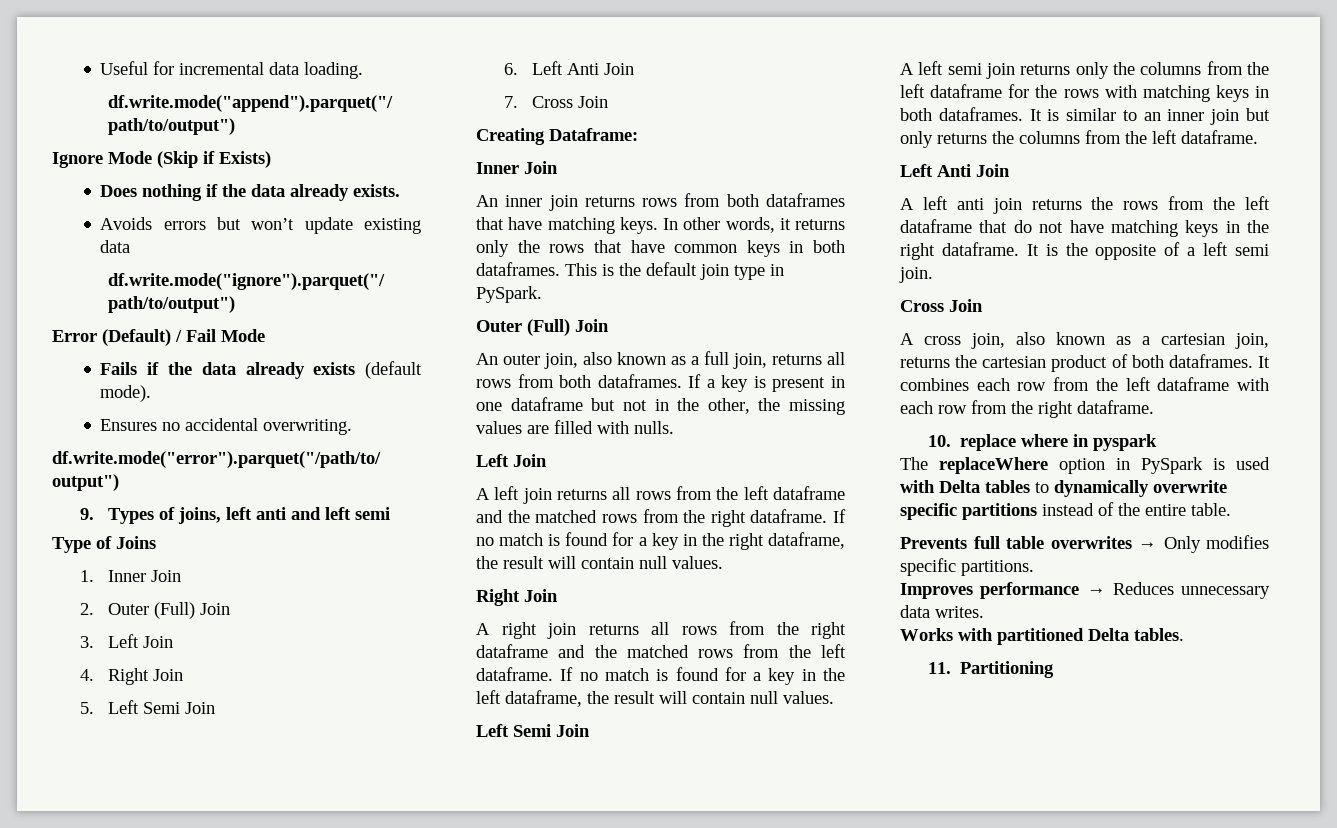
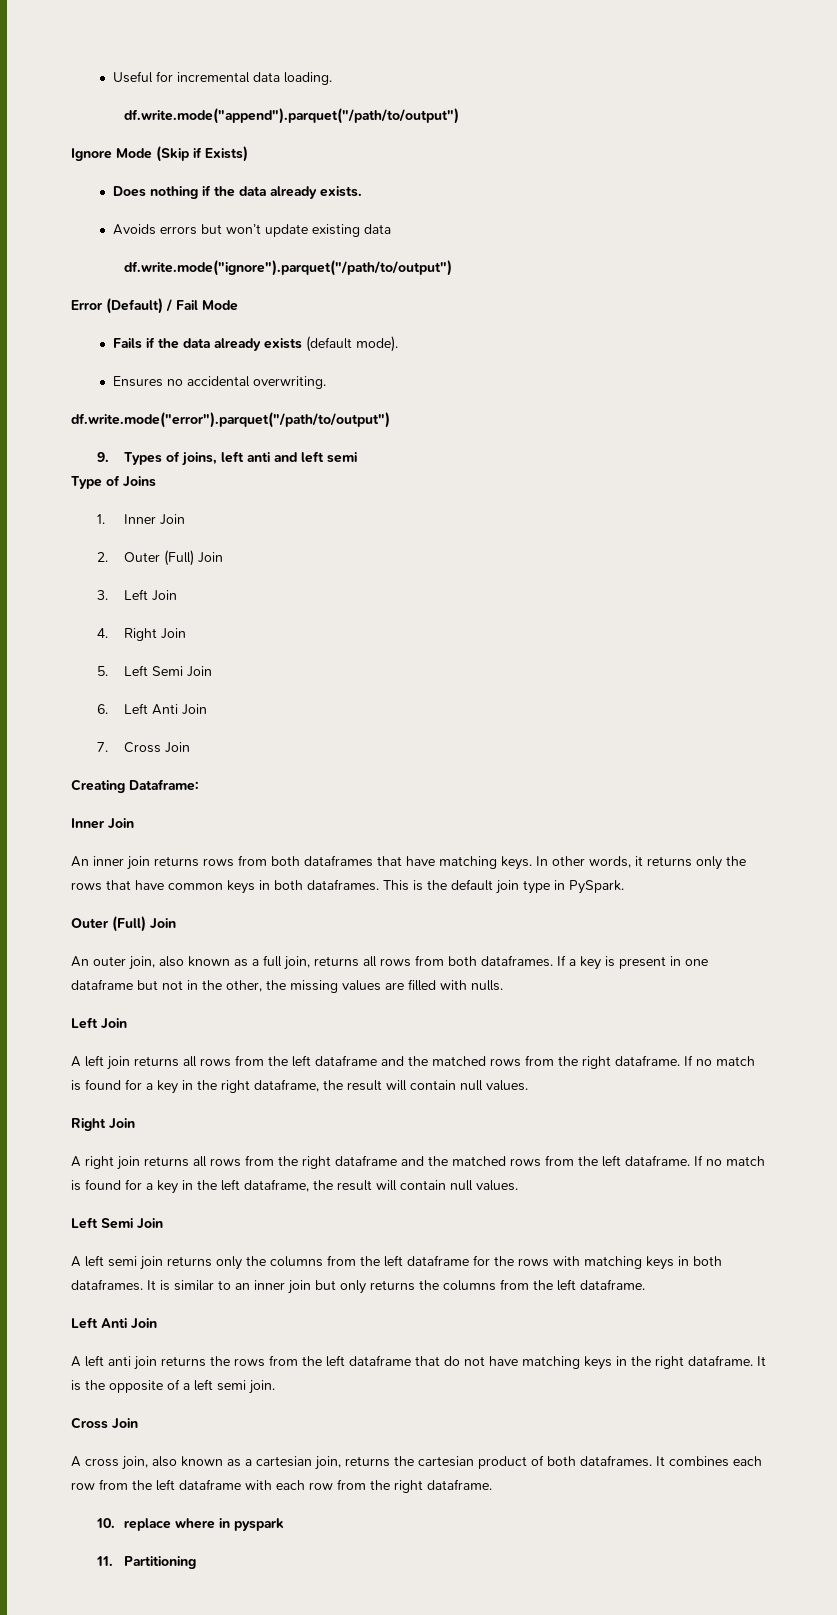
[900,457,1270,474] [900,480,1227,497] [900,502,1231,520] [900,535,1269,553] [900,558,1034,576] [900,582,1270,599] [900,605,984,618] [900,628,1184,645] // The replaceWhere option in PySpark is used with Delta tables to dynamically overwrite specific partitions instead of the entire table. // Prevents full table overwrites → Only modifies specific partitions. // Improves performance → Reduces unnecessary data writes. // Works with partitioned Delta tables. -> (284, 1524) none

